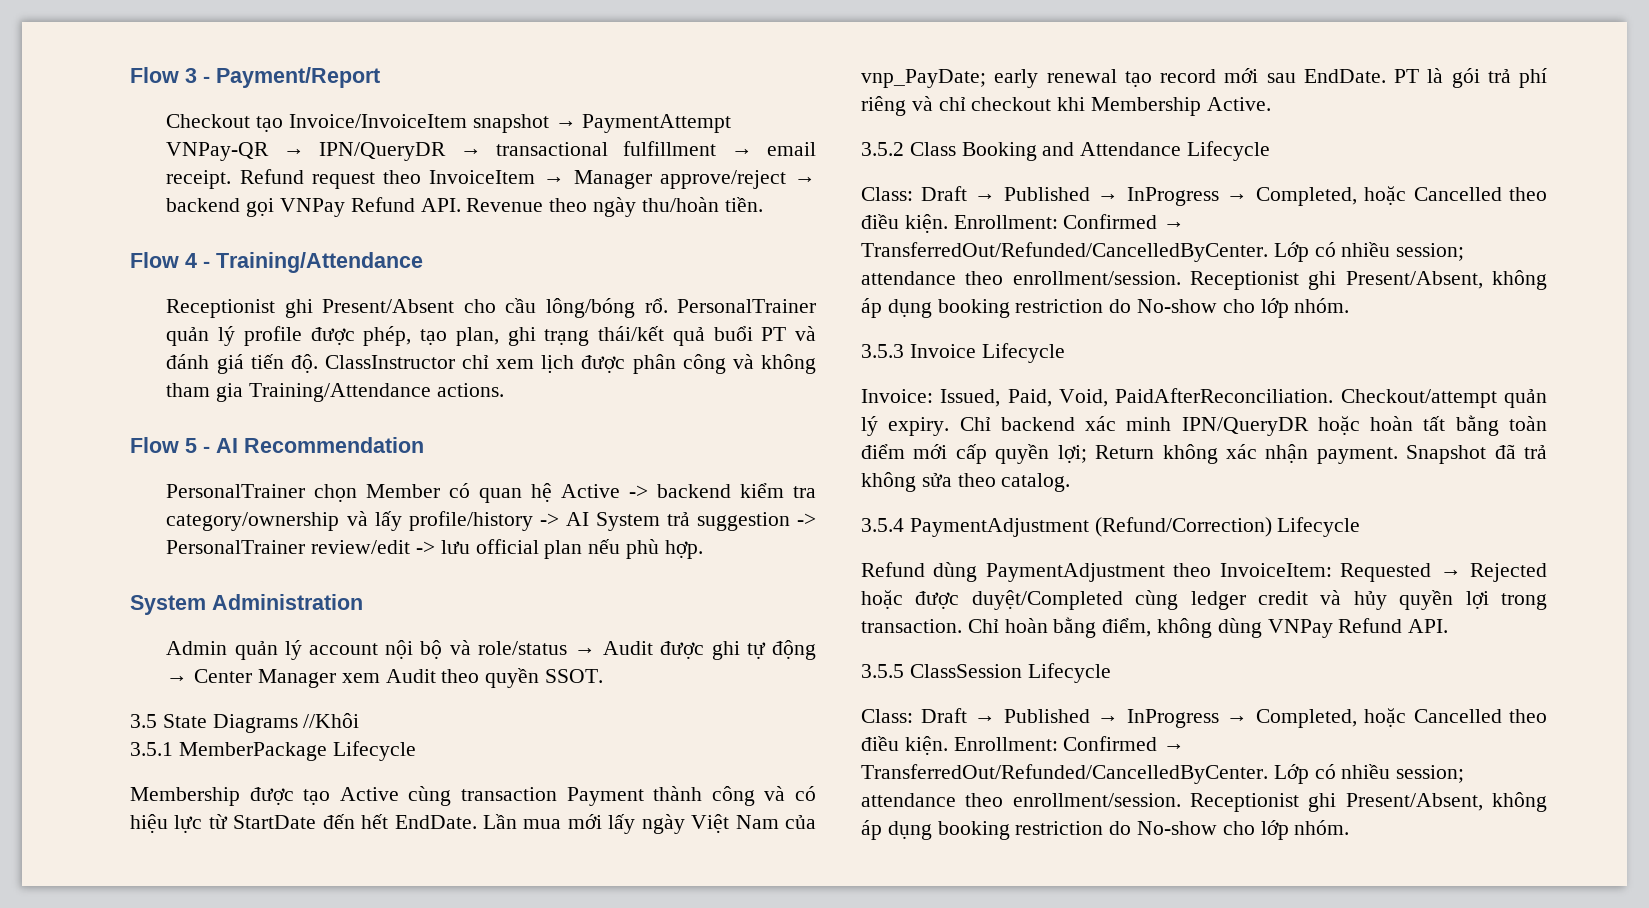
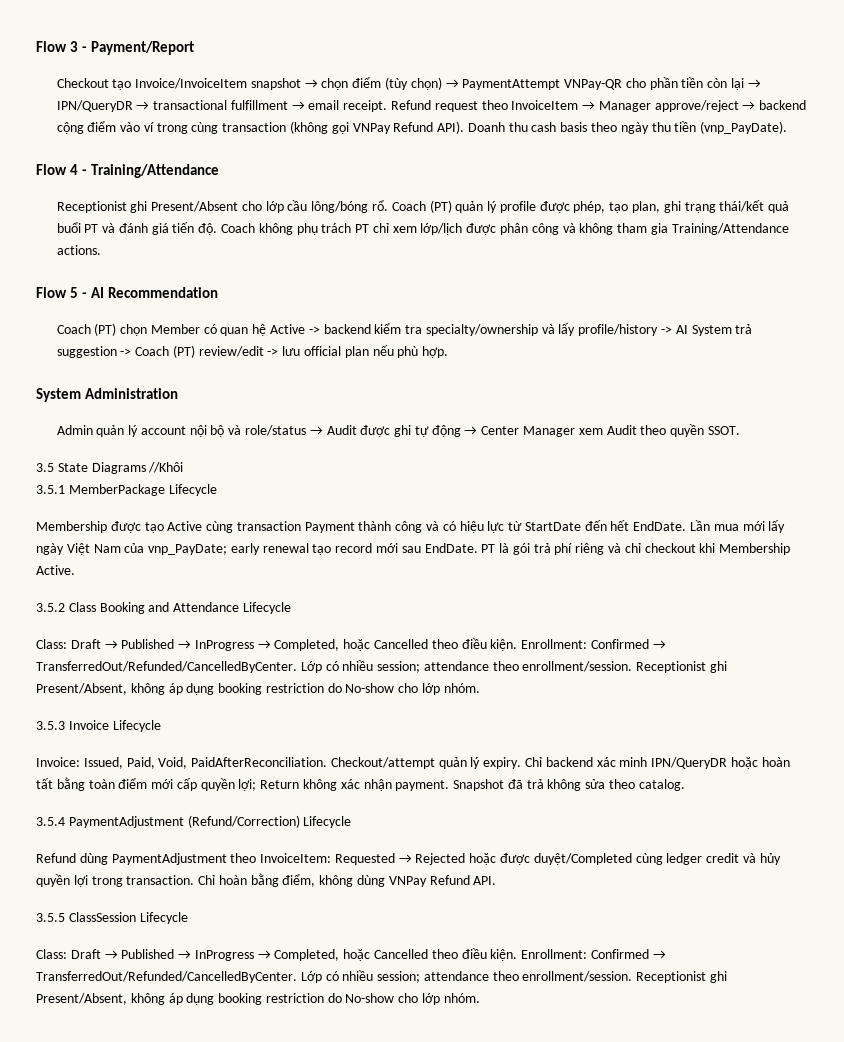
[582,114,732,133] [166,142,270,161] PaymentAttempt VNPay-QR -> [321,77,745,90] chọn điểm (tùy chọn) → PaymentAttempt VNPay-QR cho phần tiền còn lại
[246,197,763,217] gọi VNPay Refund API. Revenue theo ngày thu/hoàn tiền. -> [56,121,788,134] cộng điểm vào ví trong cùng transaction (không gọi VNPay Refund API). Doanh thu cash basis theo ngày thu tiền (vnp_PayDate).
(496, 306) none -> [265,201,284,213] lớp
[677,299,817,313] PersonalTrainer -> [391,200,452,213] Coach (PT)
[324,355,455,369] ClassInstructor -> [220,223,370,235] Coach không phụ trách PT
[541,355,575,373] lịch -> [420,223,463,235] lớp/lịch
[166,484,306,498] PersonalTrainer -> [56,323,117,336] Coach (PT)
[166,512,340,531] category/ownership -> [425,324,538,336] specialty/ownership
[166,540,306,554] PersonalTrainer -> [135,345,195,358] Coach (PT)

